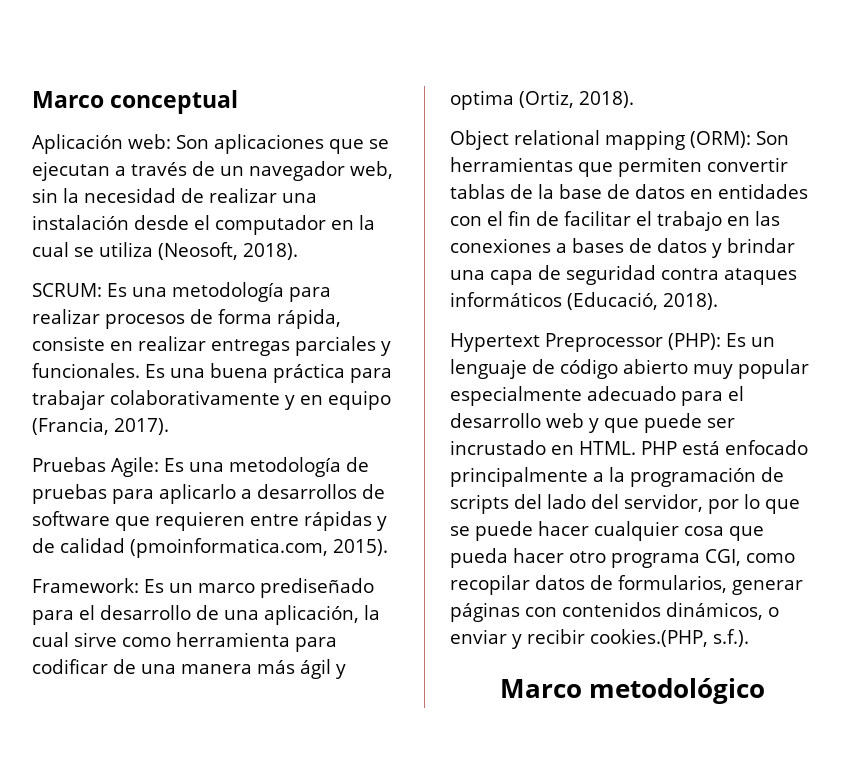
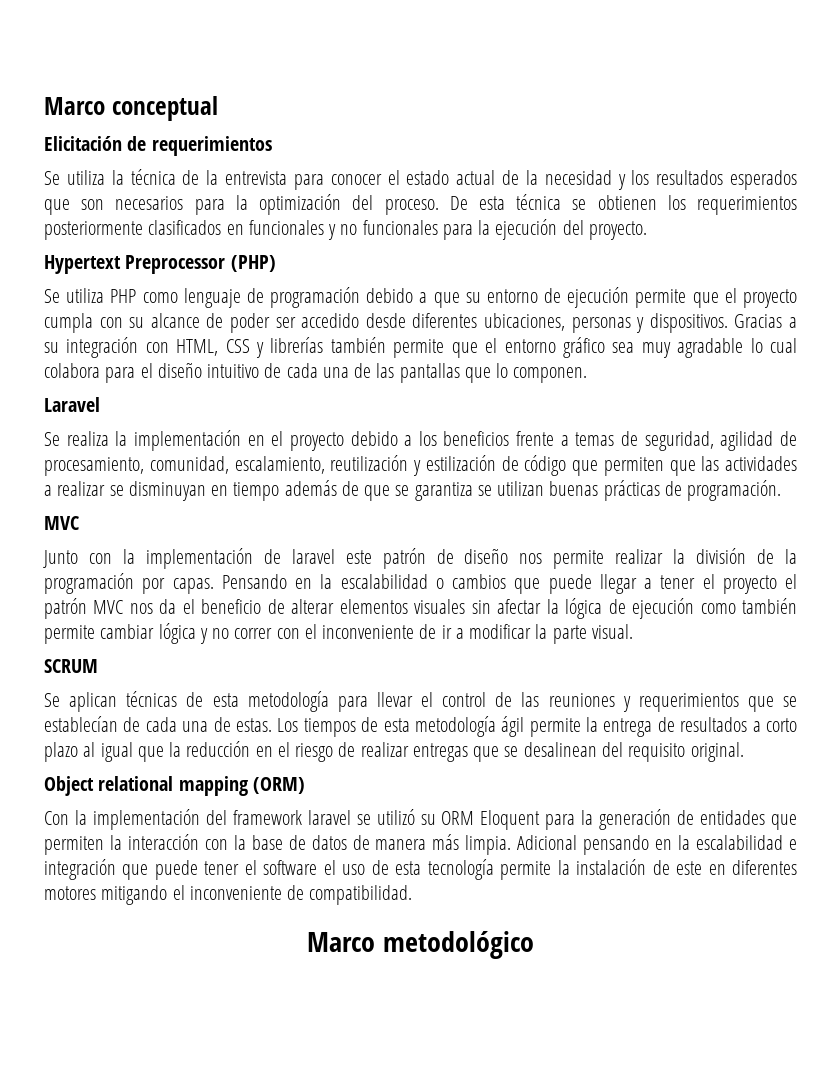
[32,134,389,154] [32,161,393,181] [32,188,317,203] [32,215,375,235] [32,242,298,260] [32,282,331,302] [32,309,341,329] [32,336,391,356] [32,363,392,383] [32,390,391,410] [32,417,169,435] [32,457,369,477] [32,484,385,504] [32,511,387,531] [32,538,388,558] [32,578,374,598] [32,605,380,625] [32,632,337,652] [32,659,346,679] [450,90,634,110] [450,130,789,150] [450,157,788,177] [450,184,808,199] [450,211,780,231] [450,238,795,258] [450,265,797,285] [450,292,718,310] [450,333,775,352] [450,359,809,379] [450,386,744,406] [450,413,735,433] [450,440,808,455] [450,467,784,487] [450,494,800,514] [450,521,764,541] [450,548,795,568] [450,575,803,595] [450,602,779,622] [450,629,749,649] Aplicación web: Son aplicaciones que se ejecutan a través de un navegador web, sin la necesidad de realizar una instalación desde el computador en la cual se utiliza (Neosoft, 2018). // SCRUM: Es una metodología para realizar procesos de forma rápida, consiste en realizar entregas parciales y funcionales. Es una buena práctica para trabajar colaborativamente y en equipo (Francia, 2017). // Pruebas Agile: Es una metodología de pruebas para aplicarlo a desarrollos de software que requieren entre rápidas y de calidad (pmoinformatica.com, 2015). // Framework: Es un marco prediseñado para el desarrollo de una aplicación, la cual sirve como herramienta para codificar de una manera más ágil y optima (Ortiz, 2018). // Object relational mapping (ORM): Son herramientas que permiten convertir tablas de la base de datos en entidades con el fin de facilitar el trabajo en las conexiones a bases de datos y brindar una capa de seguridad contra ataques informáticos (Educació, 2018). // Hypertext Preprocessor (PHP): Es un lenguaje de código abierto muy popular especialmente adecuado para el desarrollo web y que puede ser incrustado en HTML. PHP está enfocado principalmente a la programación de scripts del lado del servidor, por lo que se puede hacer cualquier cosa que pueda hacer otro programa CGI, como recopilar datos de formularios, generar páginas con contenidos dinámicos, o enviar y recibir cookies.(PHP, s.f.). -> [44,136,272,156] [44,169,797,190] [44,194,797,215] [44,219,647,240] [44,255,276,274] [44,287,797,308] [44,313,798,333] [44,337,797,358] [44,362,588,383] [44,397,100,412] [44,430,797,451] [44,455,797,476] [44,480,782,501] [44,516,79,530] [43,548,797,569] [44,573,797,594] [44,598,798,619] [44,623,633,644] [44,659,98,673] [44,691,797,712] [44,716,798,737] [44,741,744,762] [44,776,305,796] [44,809,797,830] [44,834,798,855] [44,859,798,880] [44,885,413,905] Elicitación de requerimientos // Se utiliza la técnica de la entrevista para conocer el estado actual de la necesidad y los resultados esperados que son necesarios para la optimización del proceso. De esta técnica se obtienen los requerimientos posteriormente clasificados en funcionales y no funcionales para la ejecución del proyecto. // Hypertext Preprocessor (PHP) // Se utiliza PHP como lenguaje de programación debido a que su entorno de ejecución permite que el proyecto cumpla con su alcance de poder ser accedido desde diferentes ubicaciones, personas y dispositivos. Gracias a su integración con HTML, CSS y librerías también permite que el entorno gráfico sea muy agradable lo cual colabora para el diseño intuitivo de cada una de las pantallas que lo componen. // Laravel // Se realiza la implementación en el proyecto debido a los beneficios frente a temas de seguridad, agilidad de procesamiento, comunidad, escalamiento, reutilización y estilización de código que permiten que las actividades a realizar se disminuyan en tiempo además de que se garantiza se utilizan buenas prácticas de programación. // MVC // Junto con la implementación de laravel este patrón de diseño nos permite realizar la división de la programación por capas. Pensando en la escalabilidad o cambios que puede llegar a tener el proyecto el patrón MVC nos da el beneficio de alterar elementos visuales sin afectar la lógica de ejecución como también permite cambiar lógica y no correr con el inconveniente de ir a modificar la parte visual. // SCRUM // Se aplican técnicas de esta metodología para llevar el control de las reuniones y requerimientos que se establecían de cada una de estas. Los tiempos de esta metodología ágil permite la entrega de resultados a corto plazo al igual que la reducción en el riesgo de realizar entregas que se desalinean del requisito original. // Object relational mapping (ORM) // Con la implementación del framework laravel se utilizó su ORM Eloquent para la generación de entidades que permiten la interacción con la base de datos de manera más limpia. Adicional pensando en la escalabilidad e integración que puede tener el software el uso de esta tecnología permite la instalación de este en diferentes motores mitigando el inconveniente de compatibilidad.

